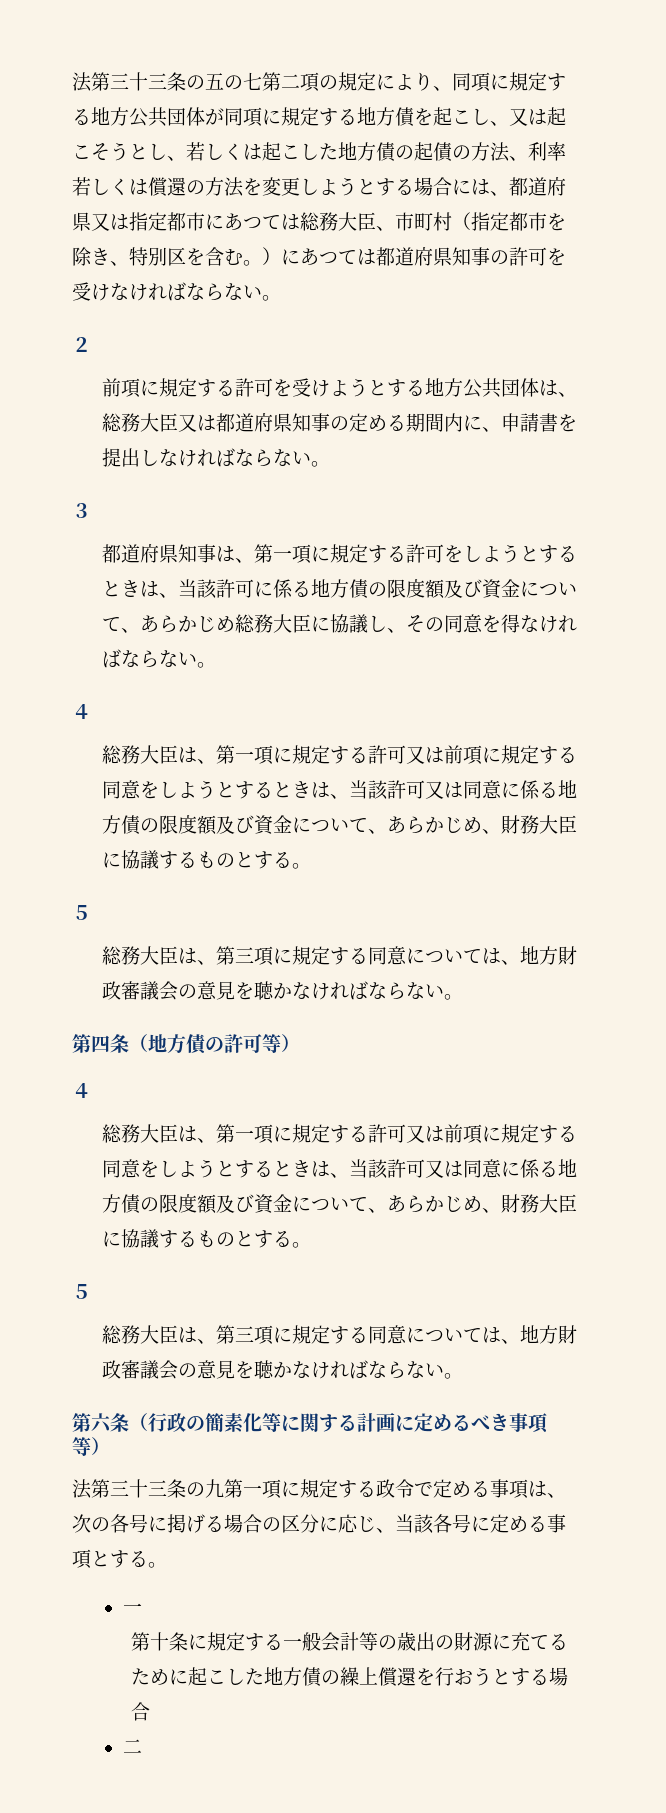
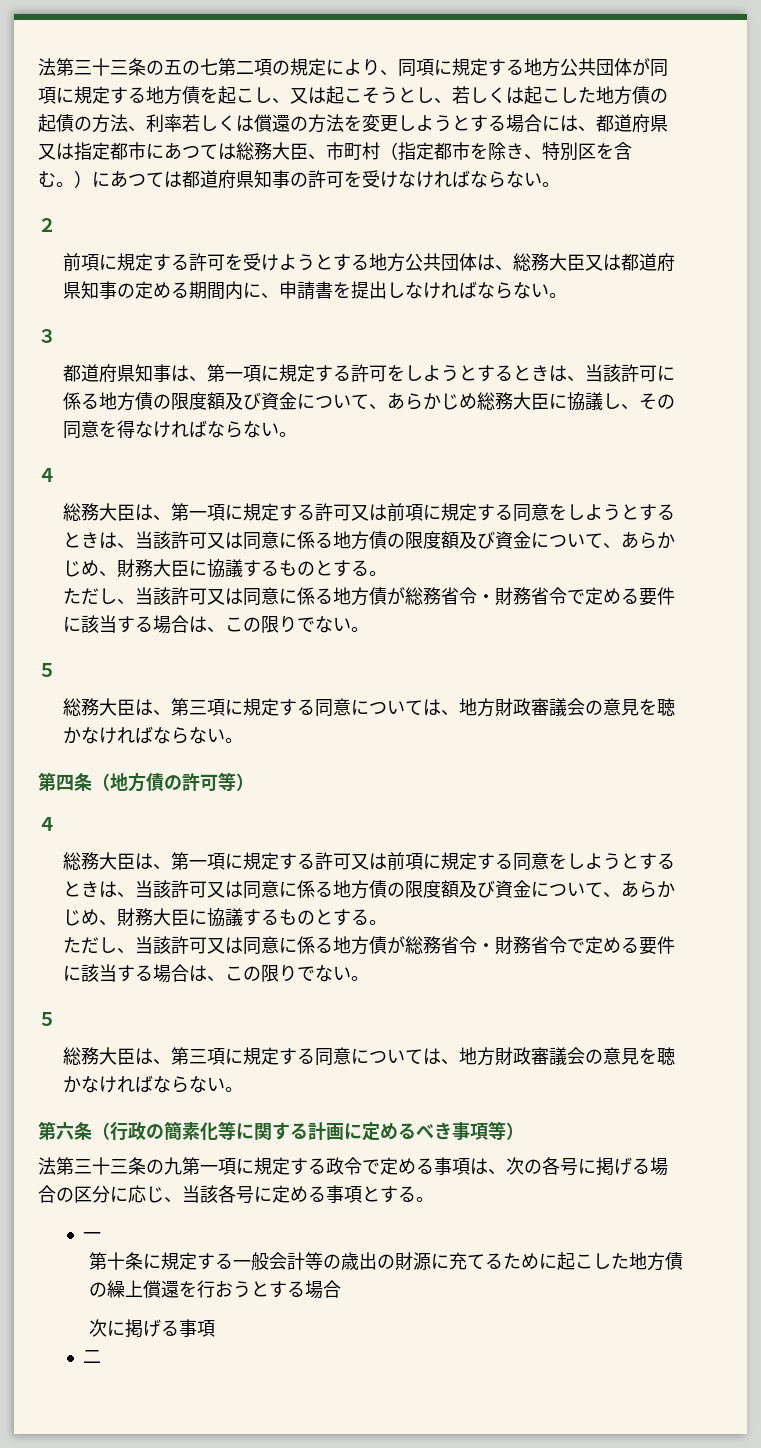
(311, 866) none -> [63,587,676,606] [63,615,370,634] // ただし、当該許可又は同意に係る地方債が総務省令・財務省令で定める要件に該当する場合は、この限りでない。
(311, 1245) none -> [63,936,676,955] [63,964,370,983] // ただし、当該許可又は同意に係る地方債が総務省令・財務省令で定める要件に該当する場合は、この限りでない。
(151, 1711) none -> [88,1319,215,1338] // 次に掲げる事項

